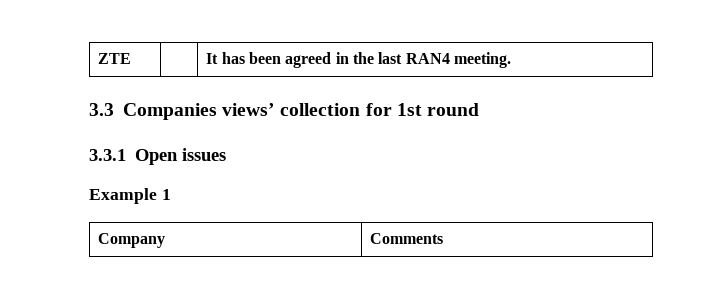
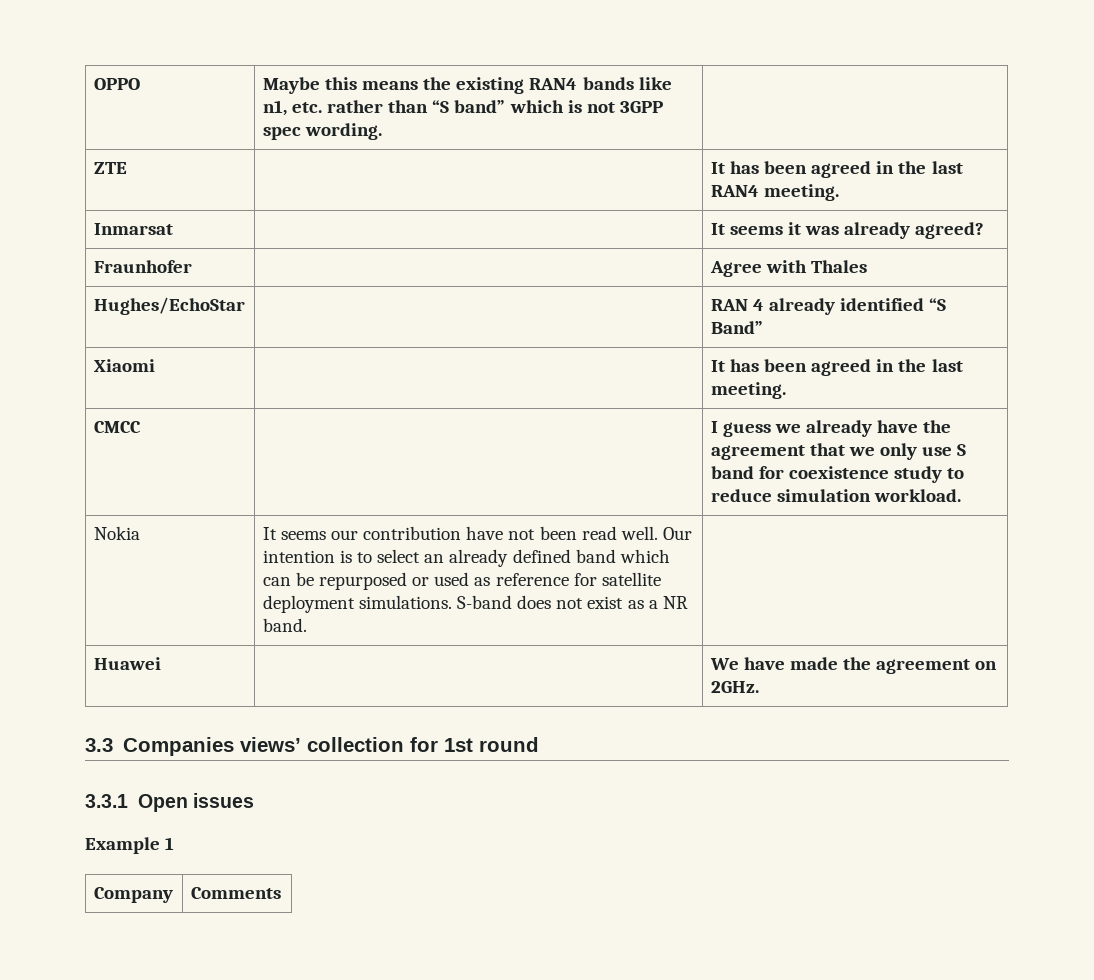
(98, 58) none -> [93,78,140,90] [262,77,672,94] [262,100,663,116] [262,123,382,140] OPPO | Maybe this means the existing RAN4 bands like n1, etc. rather than “S band” which is not 3GPP spec wording. | //
(511, 60) none -> [93,223,173,235] [710,222,985,239] [93,260,192,273] [709,260,868,277] [93,297,245,315] [710,298,947,315] [710,321,763,334] [93,359,155,372] [710,359,963,376] [710,382,786,399] [93,421,141,433] [710,420,952,437] [710,443,967,460] [710,466,965,483] [710,489,962,502] [93,526,140,540] [262,526,692,540] [262,549,670,567] [262,572,661,590] [262,595,688,613] [262,618,307,632] [93,657,161,670] [709,657,998,674] [710,681,759,693] // Inmarsat | | It seems it was already agreed? // Fraunhofer | | Agree with Thales // Hughes/EchoStar | | RAN 4 already identified “S Band” // Xiaomi | | It has been agreed in the last meeting. // CMCC | | I guess we already have the agreement that we only use S band for coexistence study to reduce simulation workload. // Nokia | It seems our contribution have not been read well. Our intention is to select an already defined band which can be repurposed or used as reference for satellite deployment simulations. S-band does not exist as a NR band. | // Huawei | | We have made the agreement on 2GHz.

